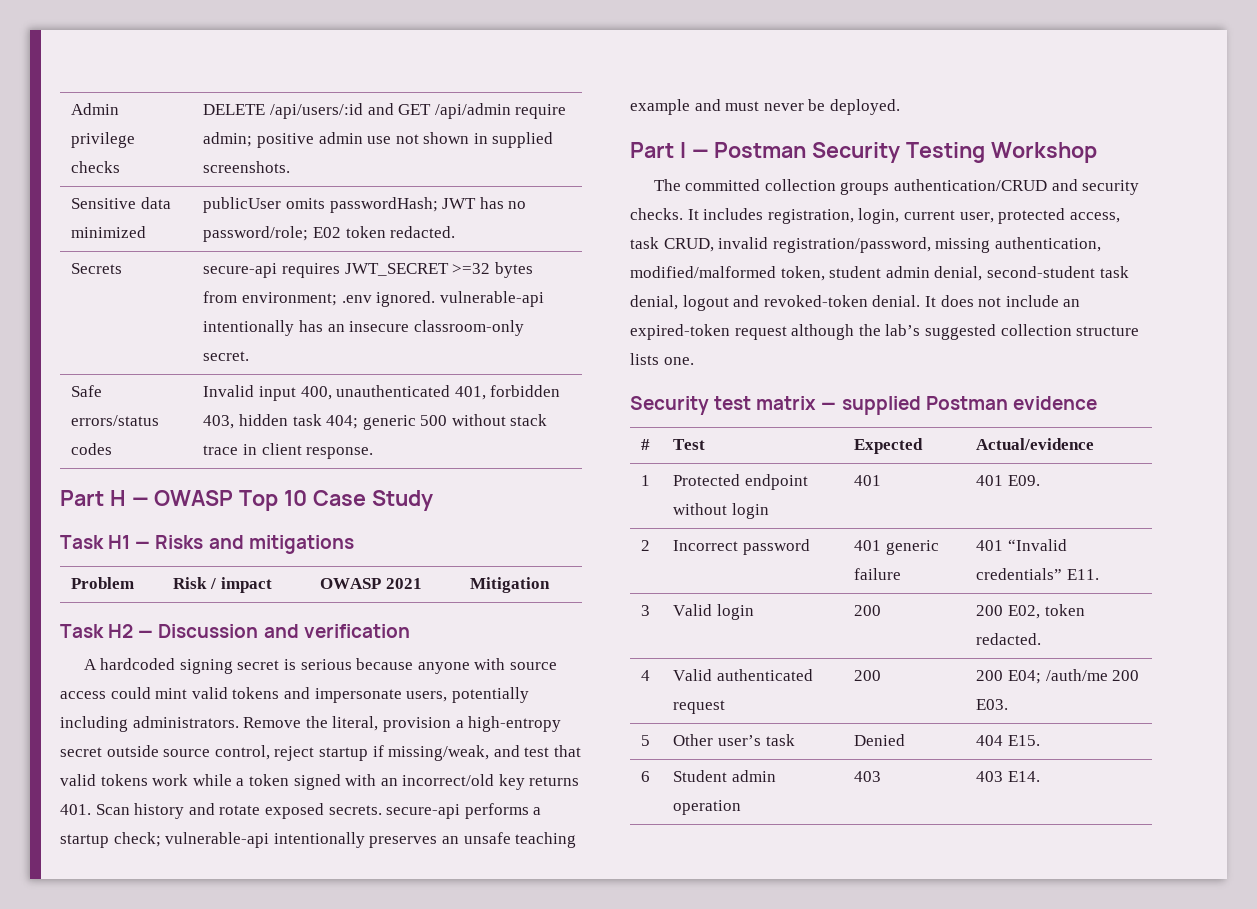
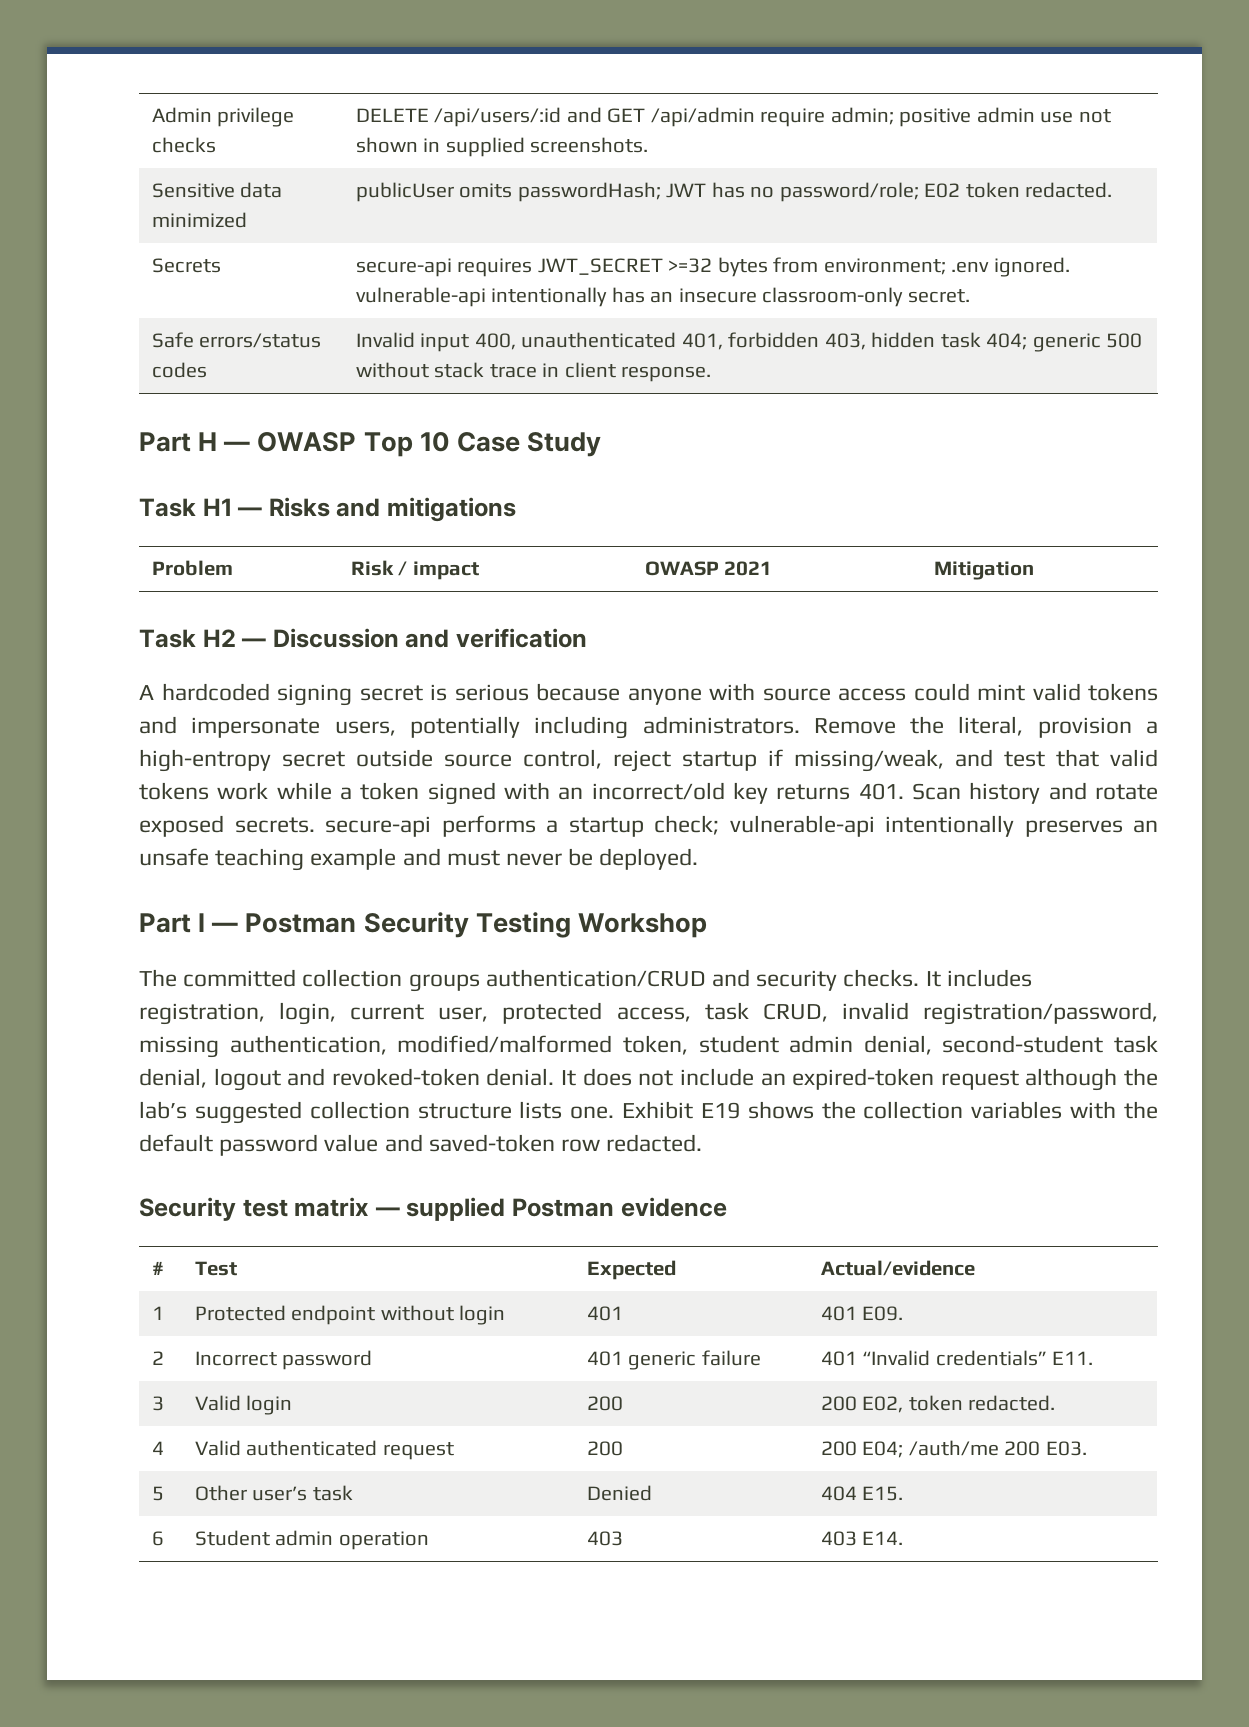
(694, 361) none -> [622,1101,1158,1119] [139,1134,703,1156] Exhibit E19 shows the collection variables with the default password value and saved-token row redacted.

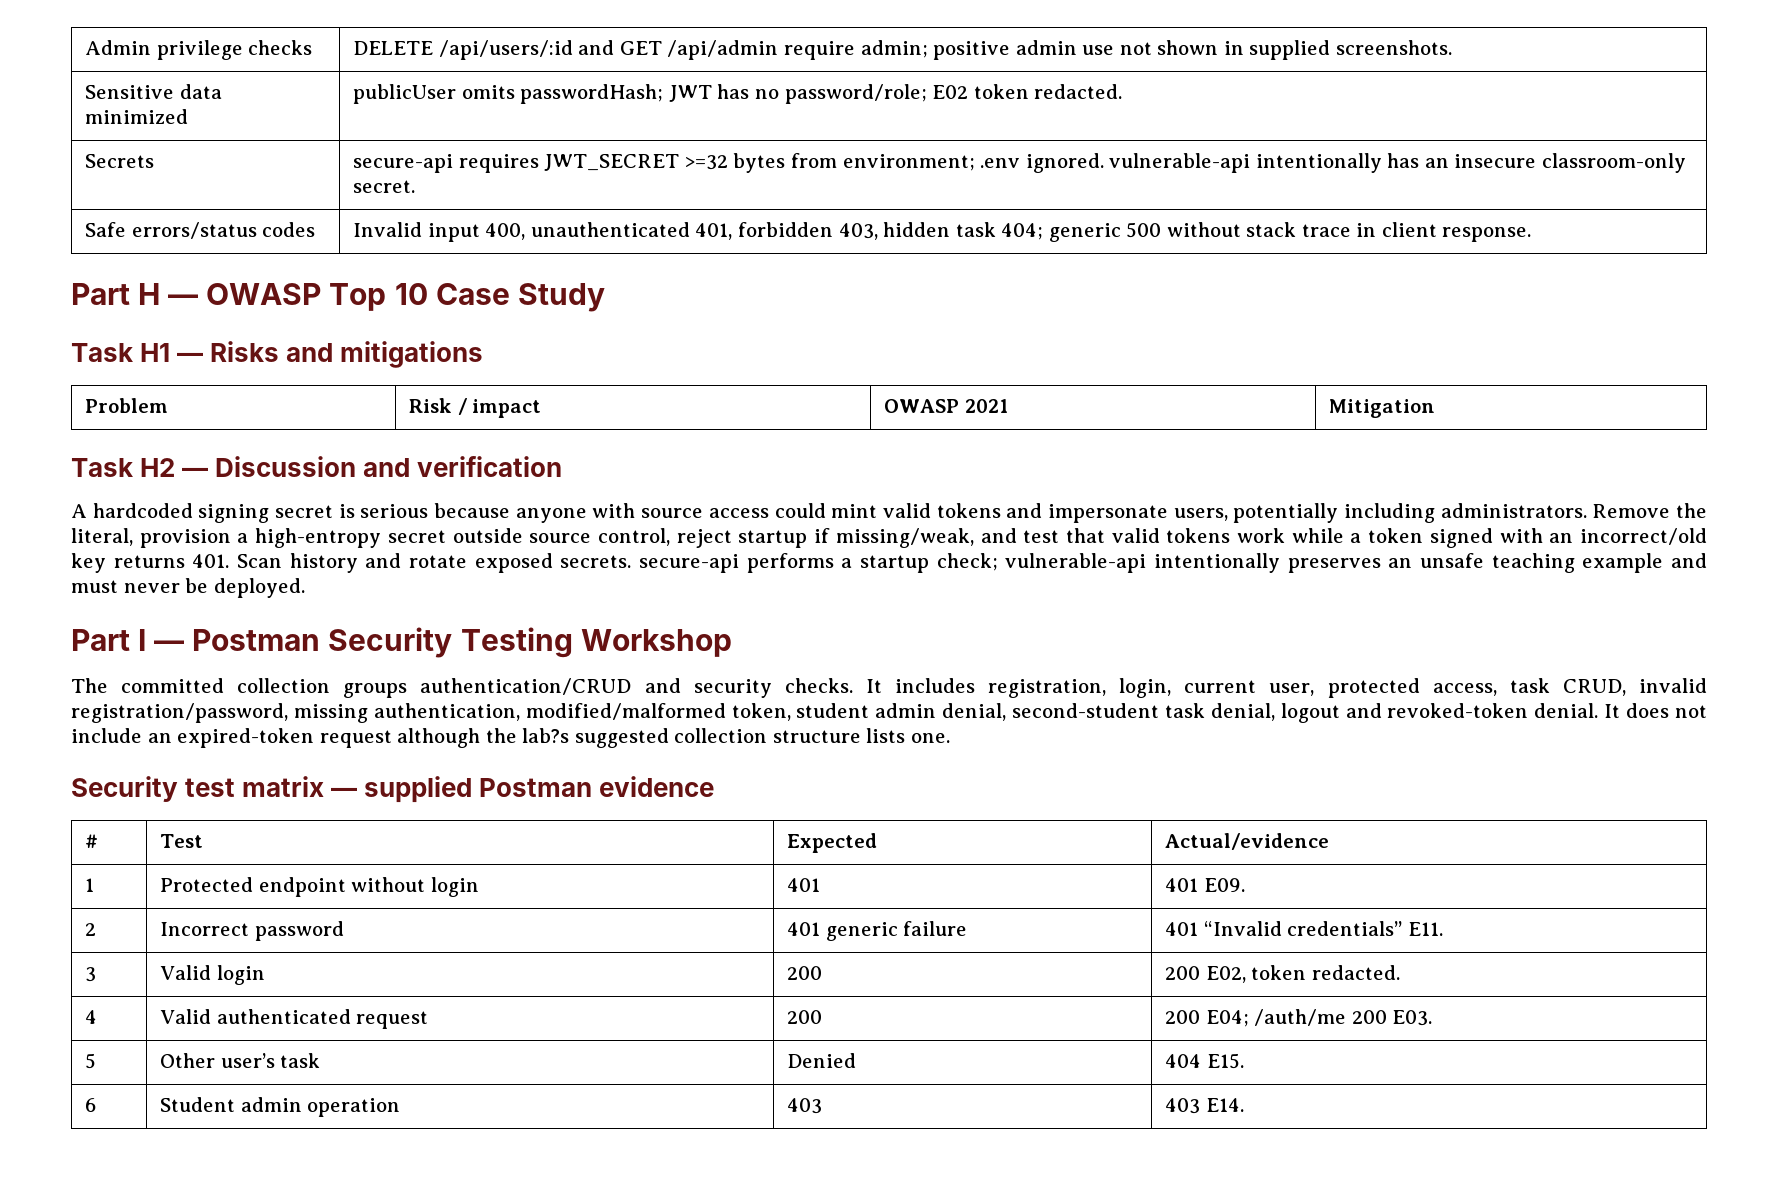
[139,1101,187,1119] lab’s -> [522,728,570,743] lab?s
[622,1101,1158,1119] [139,1134,703,1156] Exhibit E19 shows the collection variables with the default password value and saved-token row redacted. -> (950, 738) none

